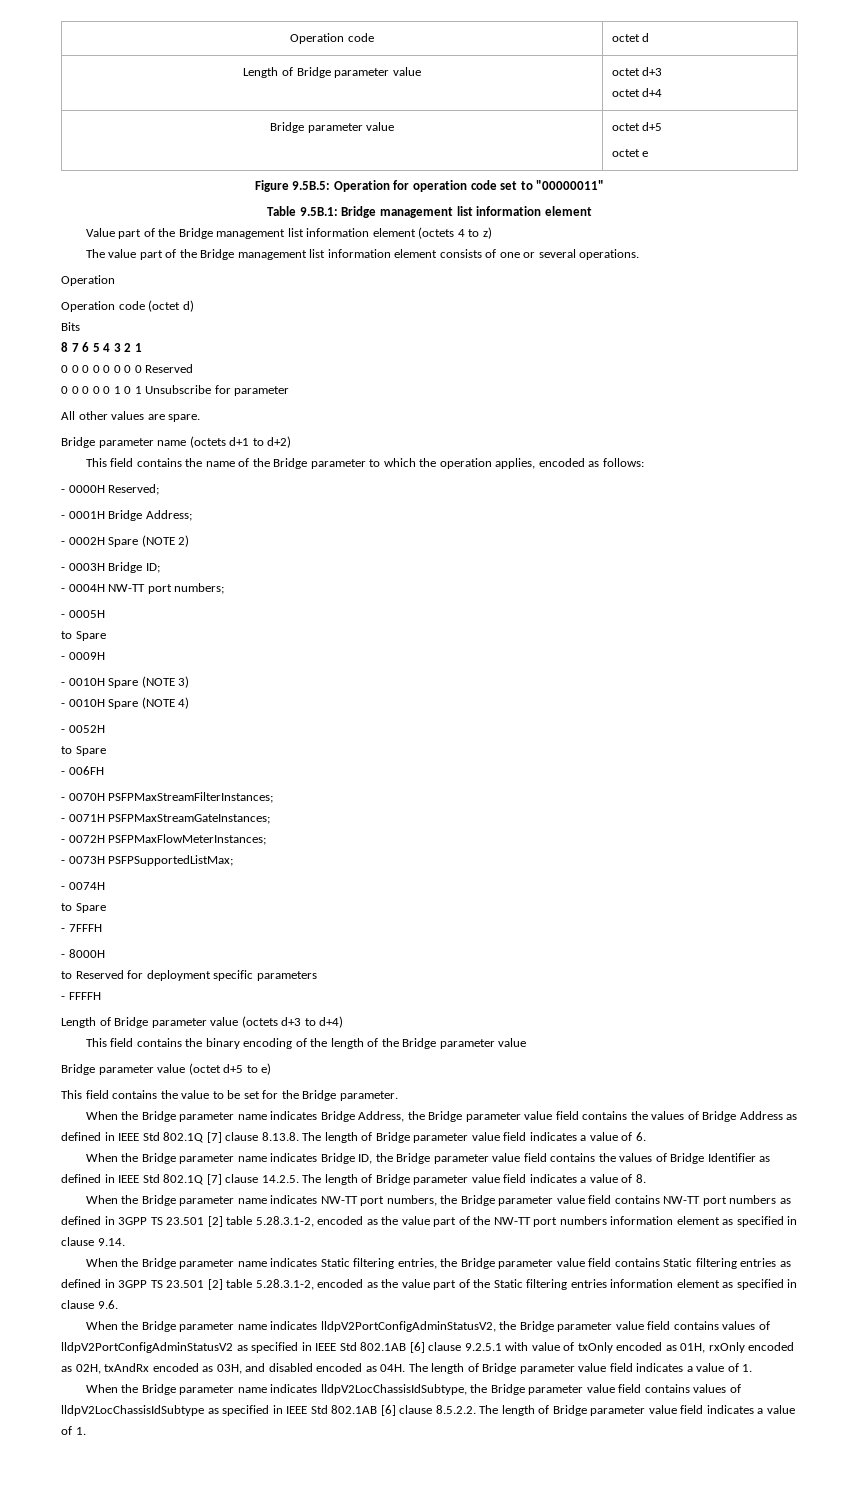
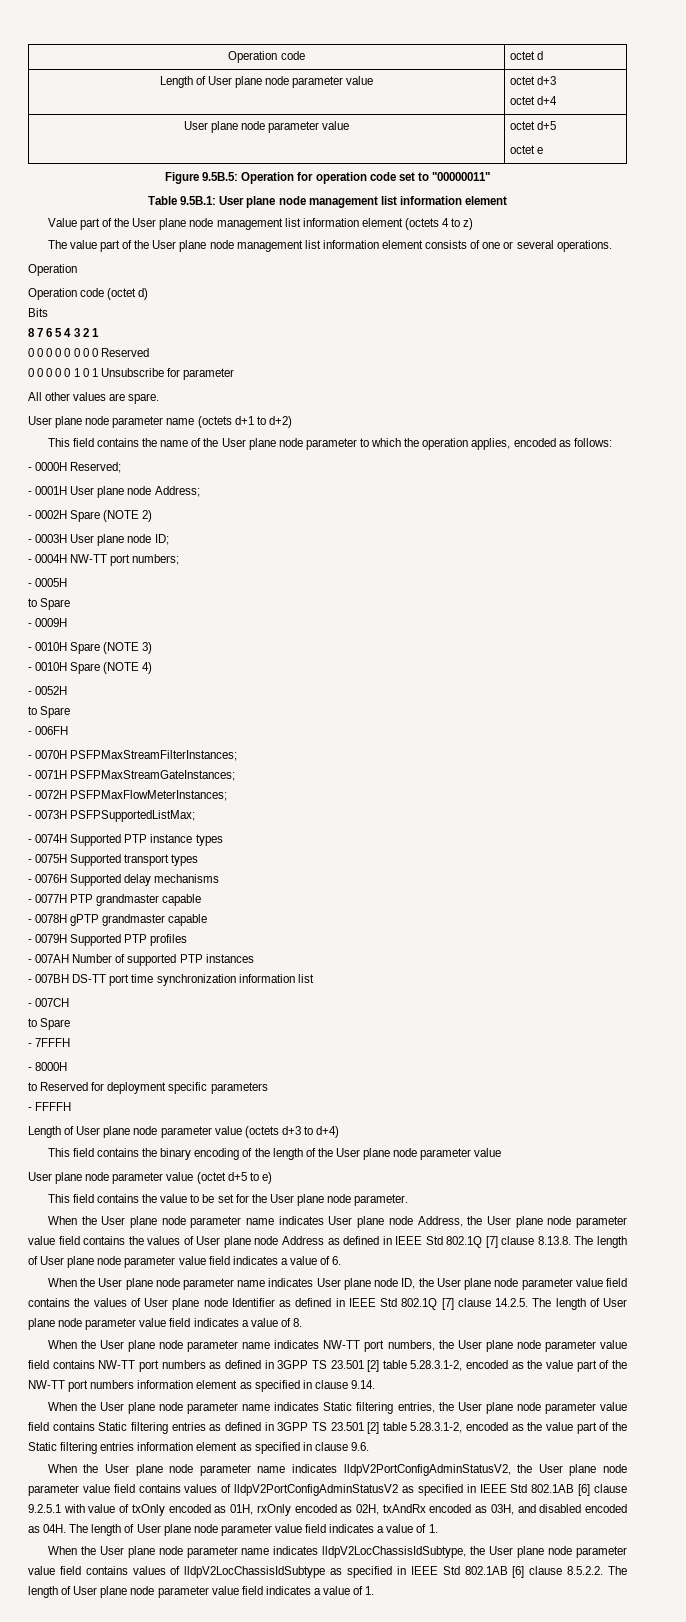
[296,67,331,78] Bridge -> [207,76,290,88] User plane node
[269,122,304,133] Bridge -> [183,121,265,133] User plane node
[341,206,377,218] Bridge -> [219,196,306,208] User plane node
[178,228,213,239] Bridge -> [132,218,214,230] User plane node
[200,249,235,260] Bridge -> [152,240,234,252] User plane node
[61,437,95,448] Bridge -> [28,416,110,428] User plane node
[273,458,308,469] Bridge -> [221,438,303,450] User plane node
[108,510,143,521] Bridge -> [70,486,152,498] User plane node
[108,562,143,573] Bridge -> [70,534,152,546] User plane node
(105, 886) none -> [70,834,223,846] [28,854,199,866] [28,874,220,886] [28,894,202,906] [28,914,208,926] [28,934,188,946] [28,954,254,966] [28,974,314,986] [28,998,70,1007] Supported PTP instance types // - 0075H Supported transport types // - 0076H Supported delay mechanisms // - 0077H PTP grandmaster capable // - 0078H gPTP grandmaster capable // - 0079H Supported PTP profiles // - 007AH Number of supported PTP instances // - 007BH DS-TT port time synchronization information list // - 007CH
[114,1017,149,1028] Bridge -> [76,1126,158,1138] User plane node
[402,1038,437,1049] Bridge -> [335,1148,418,1160] User plane node
[61,1064,95,1075] Bridge -> [28,1172,110,1184] User plane node
[302,1090,337,1101] Bridge -> [269,1194,352,1206] User plane node
[141,1111,737,1122] Bridge parameter name indicates Bridge Address, the Bridge parameter value field contains the values of Bridge -> [101,1216,627,1228] [28,1236,279,1248] User plane node parameter name indicates User plane node Address, the User plane node parameter value field contains the values of User plane node
[375,1132,410,1143] Bridge -> [40,1256,122,1268] User plane node
[141,1153,705,1164] Bridge parameter name indicates Bridge ID, the Bridge parameter value field contains the values of Bridge -> [98,1278,627,1290] [28,1298,228,1310] User plane node parameter name indicates User plane node ID, the User plane node parameter value field contains the values of User plane node
[375,1174,410,1185] Bridge -> [603,1298,627,1307] [28,1318,83,1330] User plane node
[141,1195,176,1206] Bridge -> [99,1340,184,1352] User plane node
[460,1195,495,1206] Bridge -> [457,1340,541,1352] User plane node
[141,1258,176,1269] Bridge -> [99,1402,184,1414] User plane node
[460,1258,495,1269] Bridge -> [457,1402,541,1414] User plane node
[141,1321,176,1332] Bridge -> [105,1464,194,1476] User plane node
[519,1321,554,1332] Bridge -> [538,1464,628,1476] User plane node
[482,1363,517,1374] Bridge -> [136,1524,218,1536] User plane node
[141,1384,176,1395] Bridge -> [99,1546,183,1558] User plane node
[490,1384,525,1395] Bridge -> [489,1546,573,1558] User plane node
[552,1405,587,1416] Bridge -> [73,1586,155,1598] User plane node

